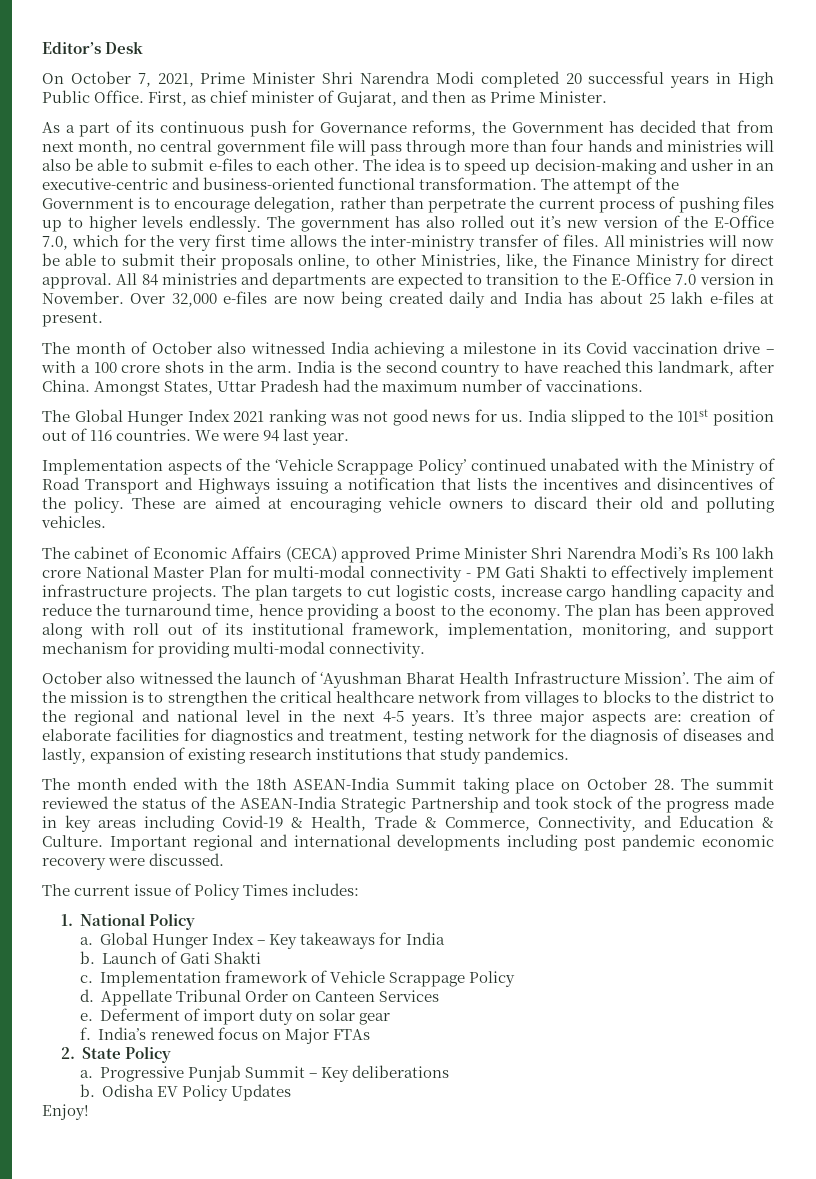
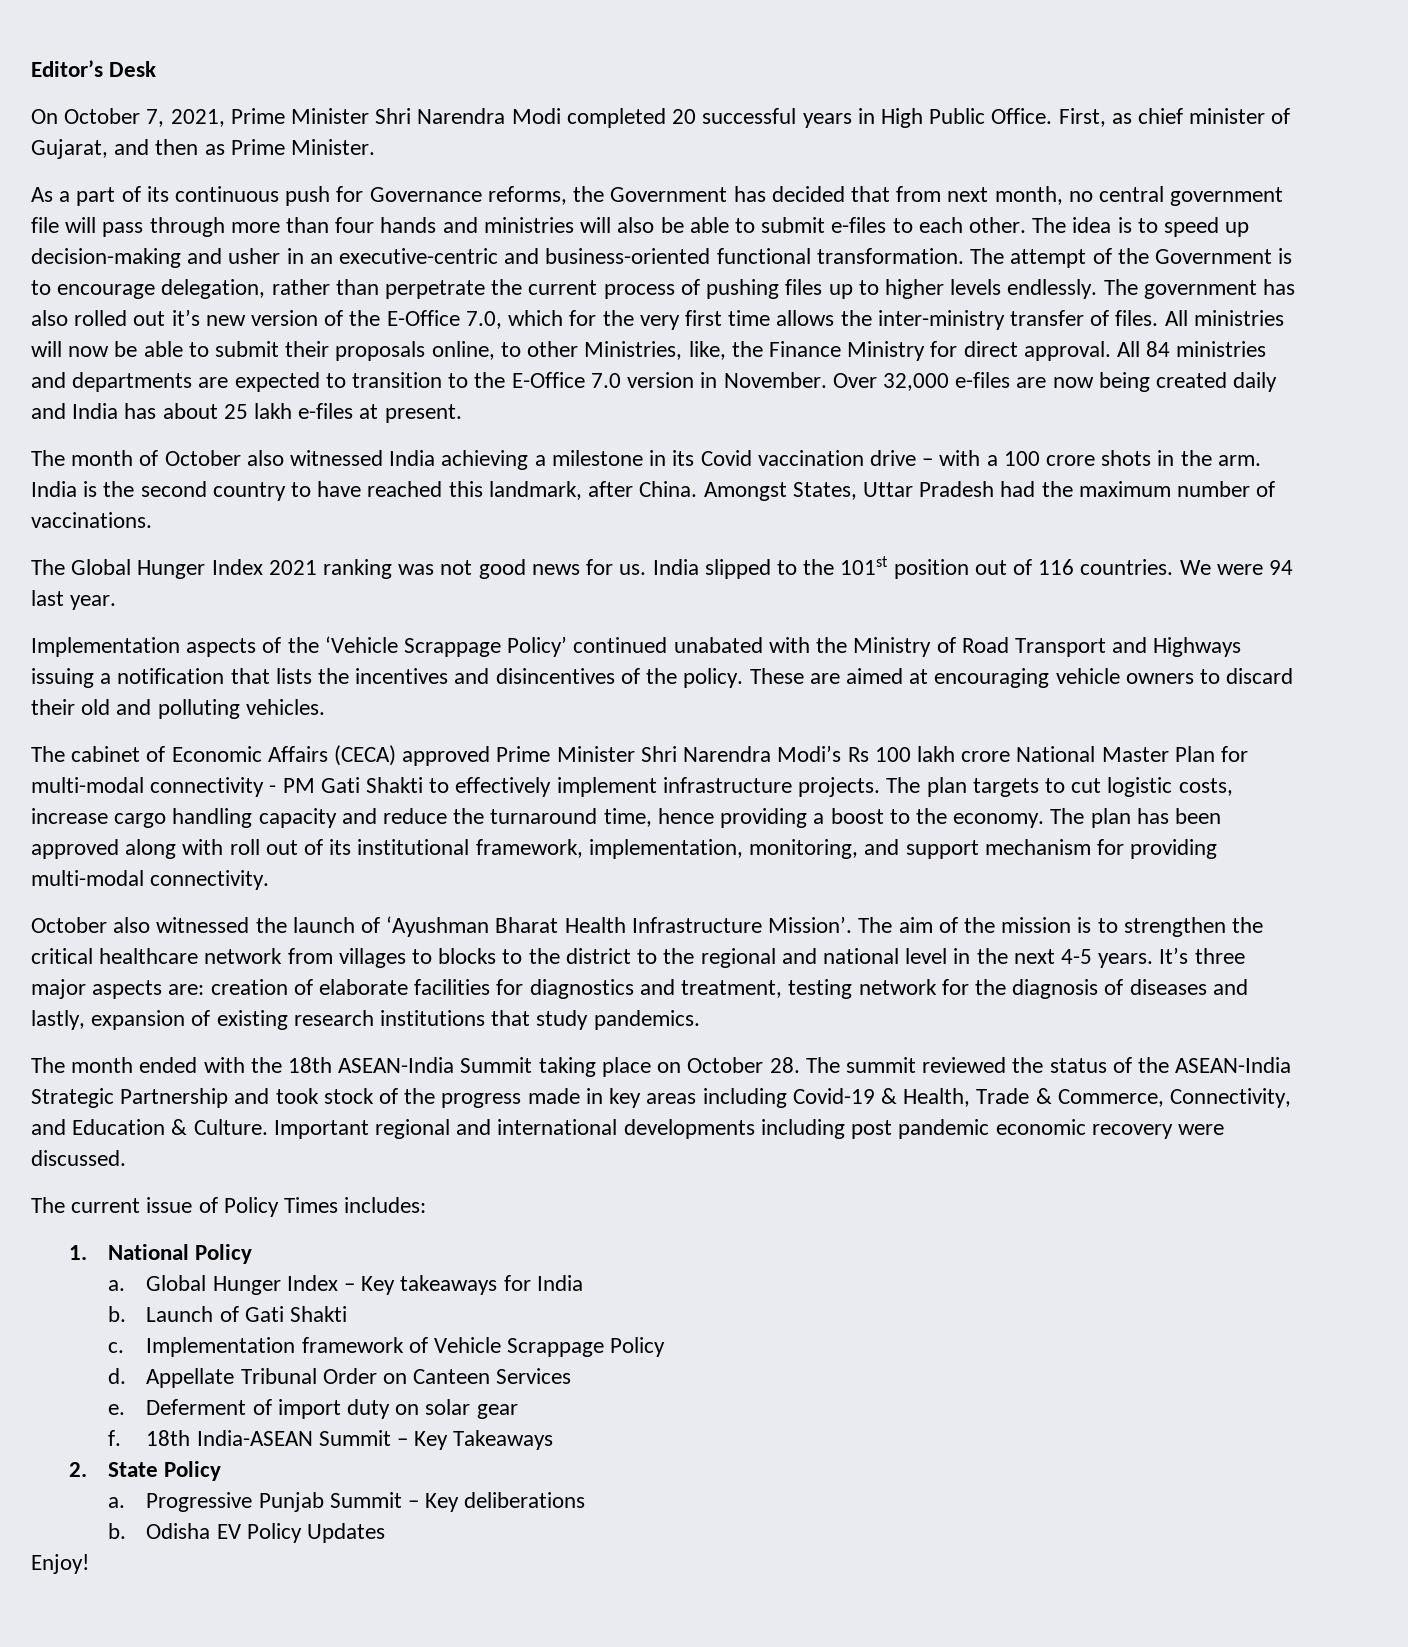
[98,1027,370,1044] India’s renewed focus on Major FTAs -> [146,1430,554,1450] 18th India-ASEAN Summit – Key Takeaways

